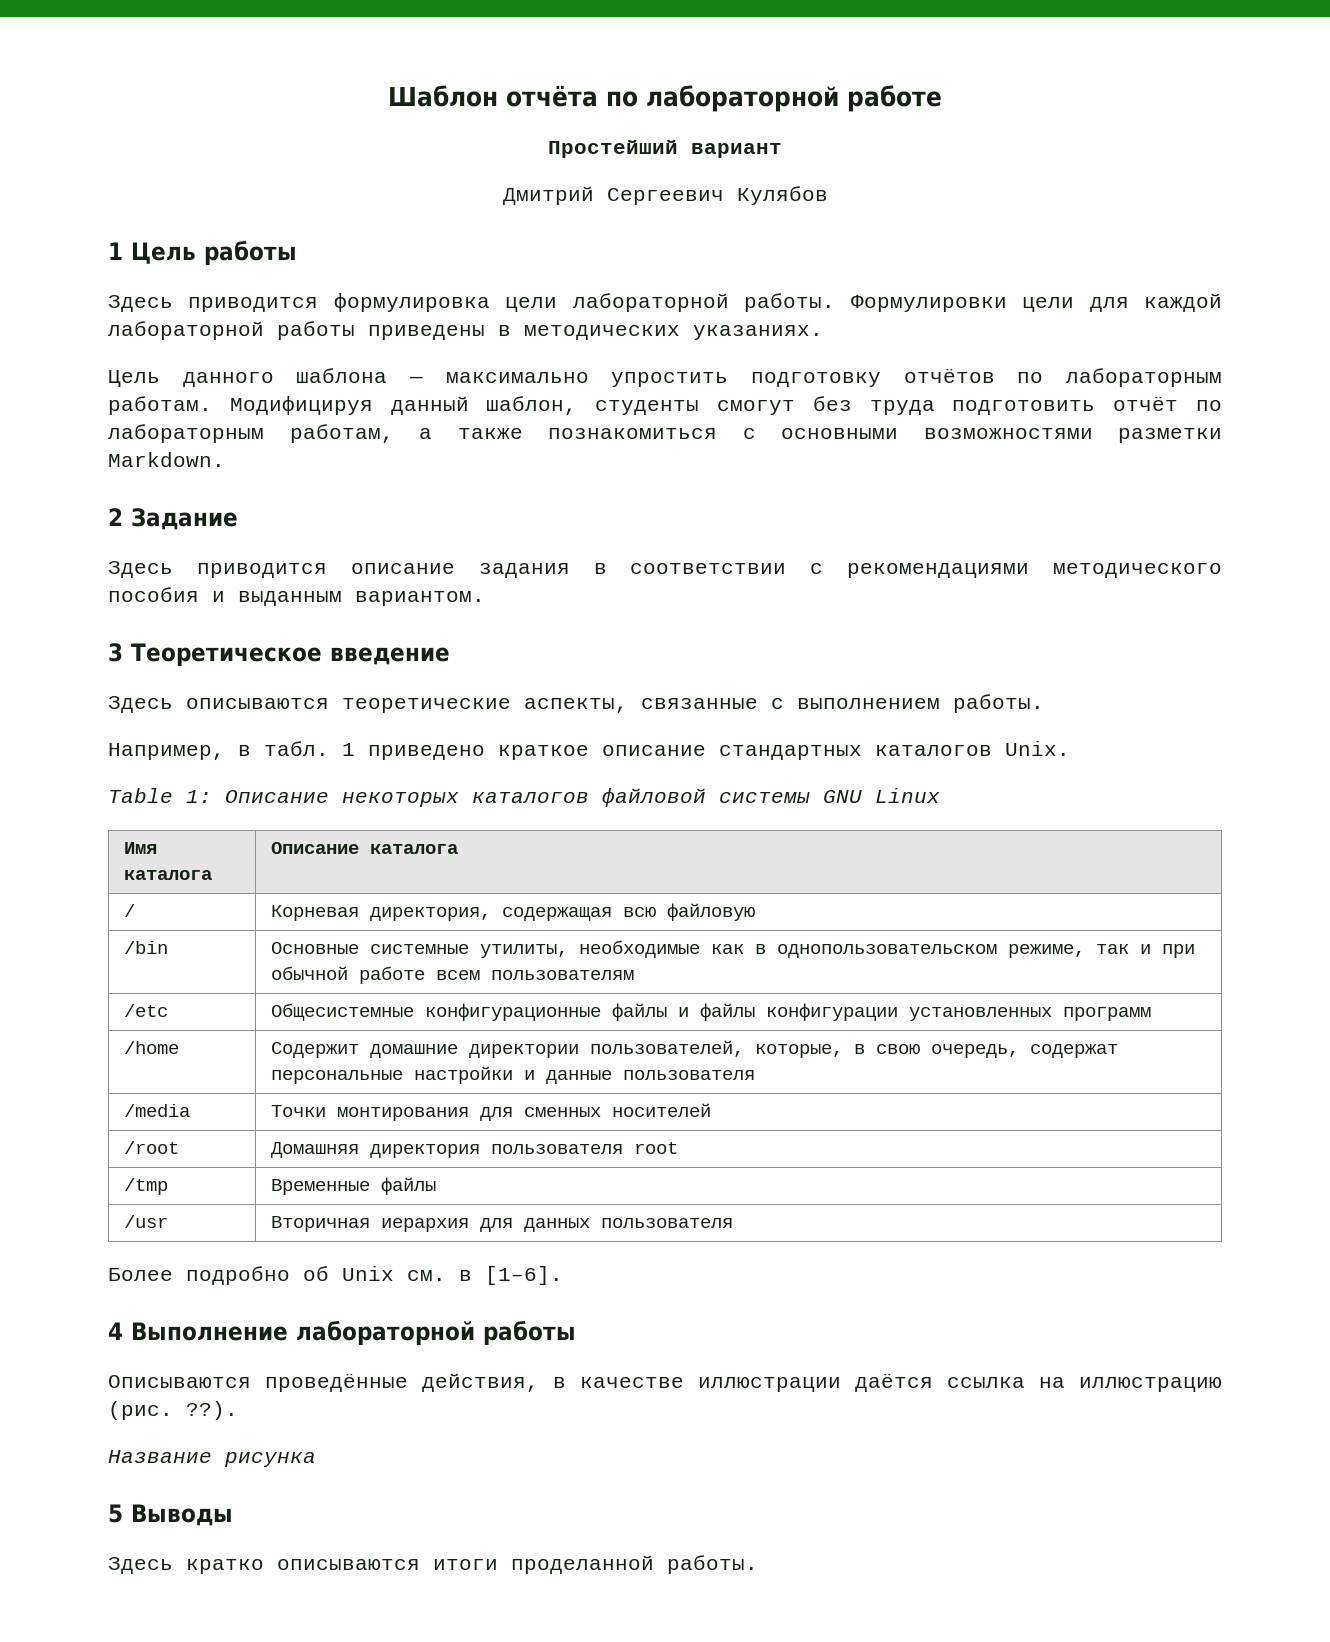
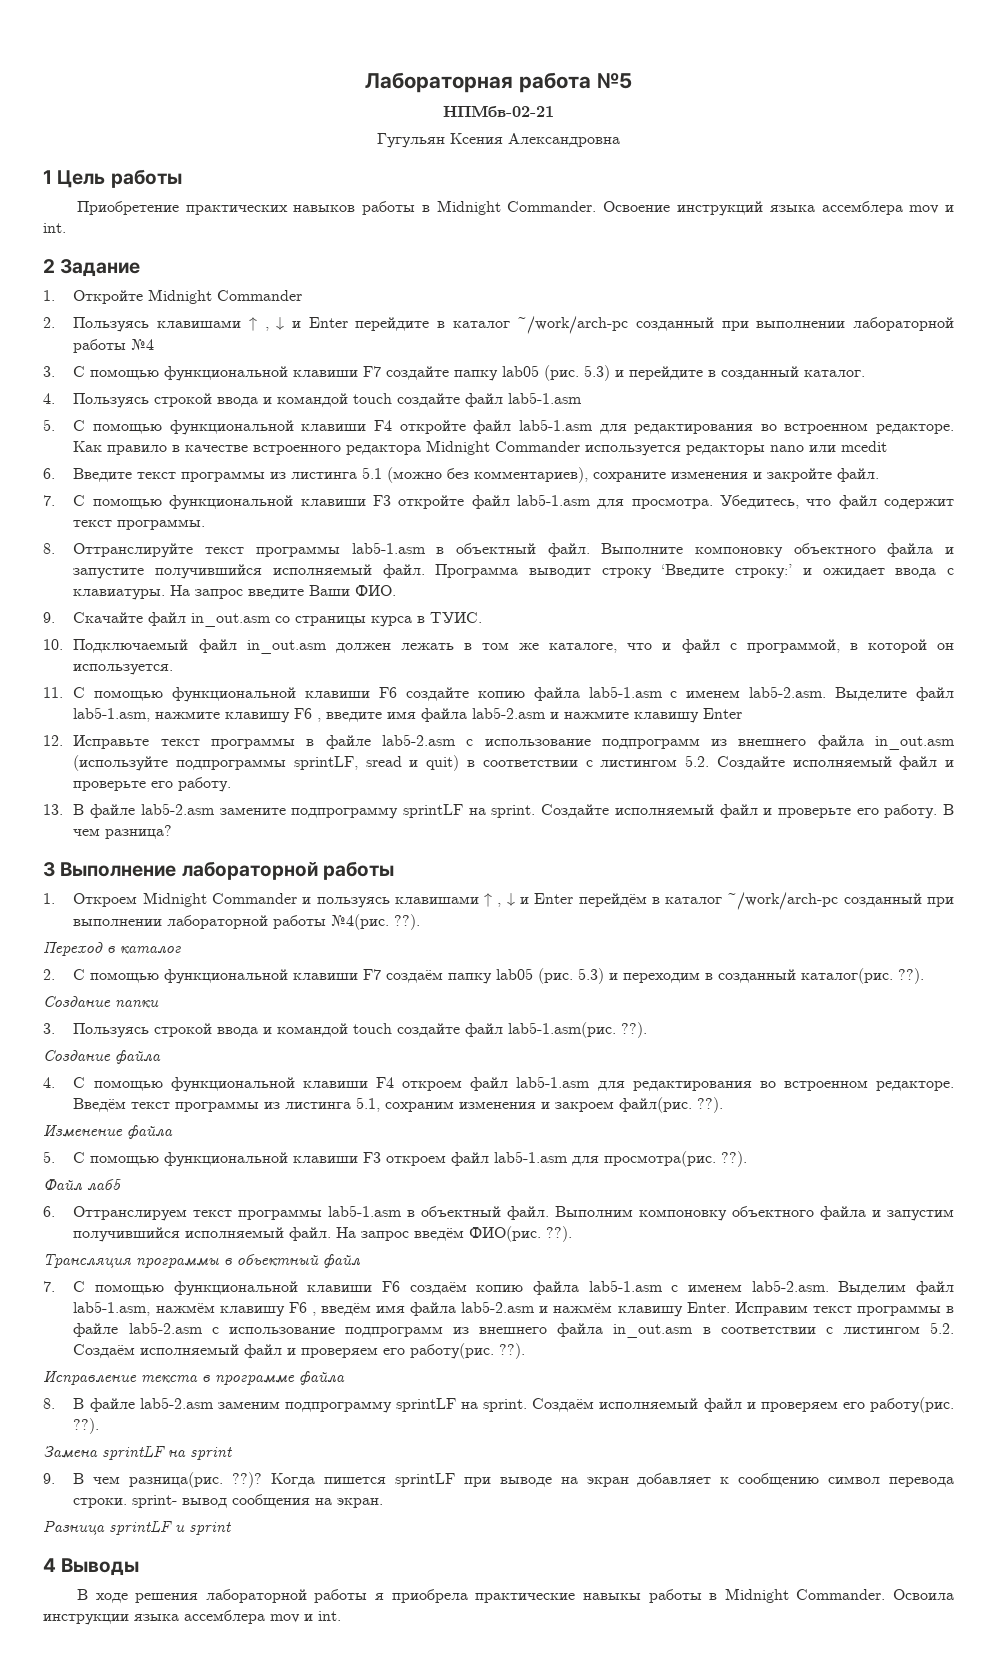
[388,85,942,112] [548,139,782,158] [502,186,828,205] [108,240,297,265] [108,293,1222,312] [108,321,823,340] [108,368,1222,387] [108,396,1222,415] [108,424,1222,443] [108,452,225,467] [108,508,238,530] [108,561,1222,578] [108,587,485,606] [108,643,450,666] [108,694,1044,713] [108,741,1070,760] [108,788,940,807] [123,842,157,854] [123,870,212,880] [270,842,458,854] [123,904,135,917] [270,903,755,921] [123,941,168,954] [270,940,1195,958] [270,966,634,984] [123,1004,168,1017] [270,1003,1151,1021] [123,1041,179,1054] [270,1040,1118,1058] [270,1066,755,1084] [123,1104,190,1117] [270,1103,711,1121] [123,1141,179,1154] [270,1142,678,1158] [123,1178,168,1195] [270,1177,436,1195] [123,1215,168,1228] [270,1216,733,1232] [108,1266,563,1285] [108,1320,576,1345] [108,1373,1222,1392] [108,1401,238,1420] [108,1450,316,1467] [108,1504,233,1526] [108,1555,758,1574] Шаблон отчёта по лабораторной работе // Простейший вариант // Дмитрий Сергеевич Кулябов // 1 Цель работы // Здесь приводится формулировка цели лабораторной работы. Формулировки цели для каждой лабораторной работы приведены в методических указаниях. // Цель данного шаблона — максимально упростить подготовку отчётов по лабораторным работам. Модифицируя данный шаблон, студенты смогут без труда подготовить отчёт по лабораторным работам, а также познакомиться с основными возможностями разметки Markdown. // 2 Задание // Здесь приводится описание задания в соответствии с рекомендациями методического пособия и выданным вариантом. // 3 Теоретическое введение // Здесь описываются теоретические аспекты, связанные с выполнением работы. // Например, в табл. 1 приведено краткое описание стандартных каталогов Unix. // Table 1: Описание некоторых каталогов файловой системы GNU Linux // Имя каталога | Описание каталога // / | Корневая директория, содержащая всю файловую // /bin | Основные системные утилиты, необходимые как в однопользовательском режиме, так и при обычной работе всем пользователям // /etc | Общесистемные конфигурационные файлы и файлы конфигурации установленных программ // /home | Содержит домашние директории пользователей, которые, в свою очередь, содержат персональные настройки и данные пользователя // /media | Точки монтирования для сменных носителей // /root | Домашняя директория пользователя root // /tmp | Временные файлы // /usr | Вторичная иерархия для данных пользователя // Более подробно об Unix см. в [1–6]. // 4 Выполнение лабораторной работы // Описываются проведённые действия, в качестве иллюстрации даётся ссылка на иллюстрацию (рис. ??). // Название рисунка // 5 Выводы // Здесь кратко описываются итоги проделанной работы. -> [365,72,632,93] [443,105,554,117] [377,133,620,148] [43,169,182,188] [76,200,955,216] [43,223,66,233] [43,259,141,277] [43,289,303,304] [43,316,955,334] [73,339,155,353] [43,365,866,381] [43,392,583,408] [43,419,954,435] [73,440,888,456] [43,467,880,483] [43,494,954,510] [73,519,206,530] [43,542,954,558] [73,564,954,579] [73,585,397,600] [43,612,483,627] [43,639,955,654] [73,664,174,675] [43,686,954,702] [73,707,743,723] [43,734,956,750] [73,755,955,771] [73,777,232,792] [43,803,955,819] [73,825,173,839] [43,861,394,880] [43,892,955,910] [73,914,421,930] [43,941,181,957] [43,968,925,984] [43,996,159,1009] [43,1022,648,1038] [43,1050,161,1064] [43,1076,954,1092] [73,1097,724,1113] [43,1125,173,1139] [43,1151,748,1167] [43,1179,122,1191] [43,1205,954,1221] [73,1226,573,1242] [43,1253,360,1269] [43,1280,955,1296] [73,1301,955,1317] [73,1322,955,1338] [73,1343,526,1359] [43,1371,345,1386] [43,1397,954,1413] [73,1418,100,1434] [43,1446,232,1460] [43,1472,954,1488] [73,1494,384,1508] [43,1520,231,1535] [43,1558,140,1576] [76,1588,954,1603] [43,1610,341,1625] Лабораторная работа №5 // НПМбв-02-21 // Гугульян Ксения Александровна // 1 Цель работы // Приобретение практических навыков работы в Midnight Commander. Освоение инструкций языка ассемблера mov и int. // 2 Задание // 1. Откройте Midnight Commander // 2. Пользуясь клавишами ↑ , ↓ и Enter перейдите в каталог ~/work/arch-pc созданный при выполнении лабораторной работы №4 // 3. С помощью функциональной клавиши F7 создайте папку lab05 (рис. 5.3) и перейдите в созданный каталог. // 4. Пользуясь строкой ввода и командой touch создайте файл lab5-1.asm // 5. С помощью функциональной клавиши F4 откройте файл lab5-1.asm для редактирования во встроенном редакторе. Как правило в качестве встроенного редактора Midnight Commander используется редакторы nano или mcedit // 6. Введите текст программы из листинга 5.1 (можно без комментариев), сохраните изменения и закройте файл. // 7. С помощью функциональной клавиши F3 откройте файл lab5-1.asm для просмотра. Убедитесь, что файл содержит текст программы. // 8. Оттранслируйте текст программы lab5-1.asm в объектный файл. Выполните компоновку объектного файла и запустите получившийся исполняемый файл. Программа выводит строку ‘Введите строку:’ и ожидает ввода с клавиатуры. На запрос введите Ваши ФИО. // 9. Скачайте файл in_out.asm со страницы курса в ТУИС. // 10. Подключаемый файл in_out.asm должен лежать в том же каталоге, что и файл с программой, в которой он используется. // 11. С помощью функциональной клавиши F6 создайте копию файла lab5-1.asm с именем lab5-2.asm. Выделите файл lab5-1.asm, нажмите клавишу F6 , введите имя файла lab5-2.asm и нажмите клавишу Enter // 12. Исправьте текст программы в файле lab5-2.asm с использование подпрограмм из внешнего файла in_out.asm (используйте подпрограммы sprintLF, sread и quit) в соответствии с листингом 5.2. Создайте исполняемый файл и проверьте его работу. // 13. В файле lab5-2.asm замените подпрограмму sprintLF на sprint. Создайте исполняемый файл и проверьте его работу. В чем разница? // 3 Выполнение лабораторной работы // 1. Откроем Midnight Commander и пользуясь клавишами ↑ , ↓ и Enter перейдём в каталог ~/work/arch-pc созданный при выполнении лабораторной работы №4(рис. ??). // Переход в каталог // 2. С помощью функциональной клавиши F7 создаём папку lab05 (рис. 5.3) и переходим в созданный каталог(рис. ??). // Создание папки // 3. Пользуясь строкой ввода и командой touch создайте файл lab5-1.asm(рис. ??). // Создание файла // 4. С помощью функциональной клавиши F4 откроем файл lab5-1.asm для редактирования во встроенном редакторе. Введём текст программы из листинга 5.1, сохраним изменения и закроем файл(рис. ??). // Изменение файла // 5. С помощью функциональной клавиши F3 откроем файл lab5-1.asm для просмотра(рис. ??). // Файл лаб5 // 6. Оттранслируем текст программы lab5-1.asm в объектный файл. Выполним компоновку объектного файла и запустим получившийся исполняемый файл. На запрос введём ФИО(рис. ??). // Трансляция программы в обьектный файл // 7. С помощью функциональной клавиши F6 создаём копию файла lab5-1.asm с именем lab5-2.asm. Выделим файл lab5-1.asm, нажмём клавишу F6 , введём имя файла lab5-2.asm и нажмём клавишу Enter. Исправим текст программы в файле lab5-2.asm с использование подпрограмм из внешнего файла in_out.asm в соответствии с листингом 5.2. Создаём исполняемый файл и проверяем его работу(рис. ??). // Исправление текста в программе файла // 8. В файле lab5-2.asm заменим подпрограмму sprintLF на sprint. Создаём исполняемый файл и проверяем его работу(рис. ??). // Замена sprintLF на sprint // 9. В чем разница(рис. ??)? Когда пишется sprintLF при выводе на экран добавляет к сообщению символ перевода строки. sprint- вывод сообщения на экран. // Разница sprintLF и sprint // 4 Выводы // В ходе решения лабораторной работы я приобрела практические навыкы работы в Midnight Commander. Освоила инструкции языка ассемблера mov и int.

